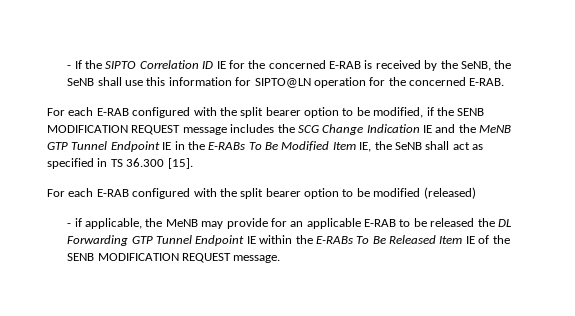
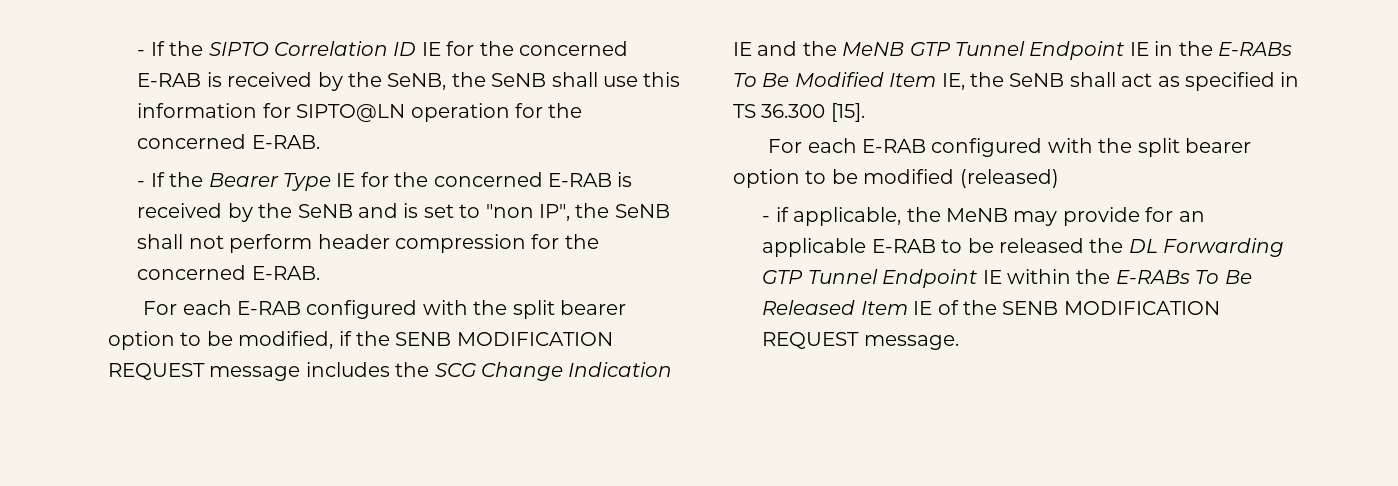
(505, 82) none -> [137,172,633,191] [137,203,670,222] [137,234,599,253] [137,265,320,280] // - If the Bearer Type IE for the concerned E-RAB is received by the SeNB and is set to "non IP", the SeNB shall not perform header compression for the concerned E-RAB.

